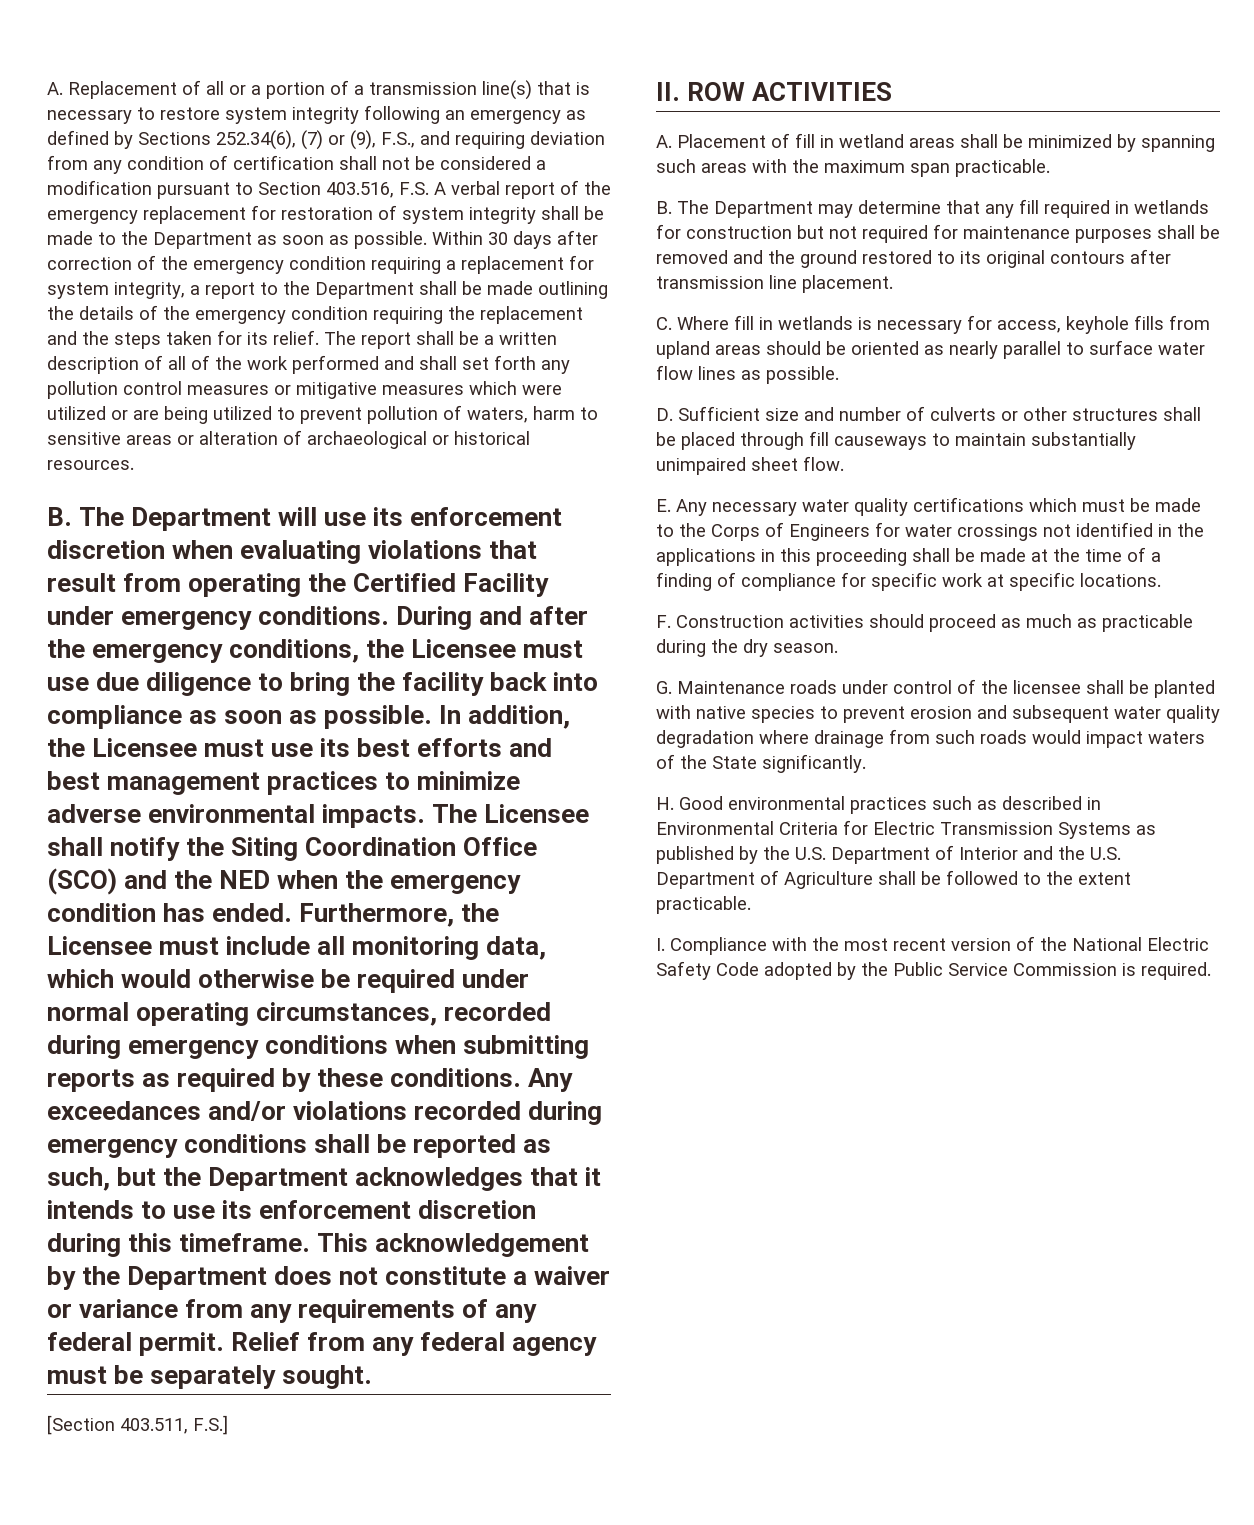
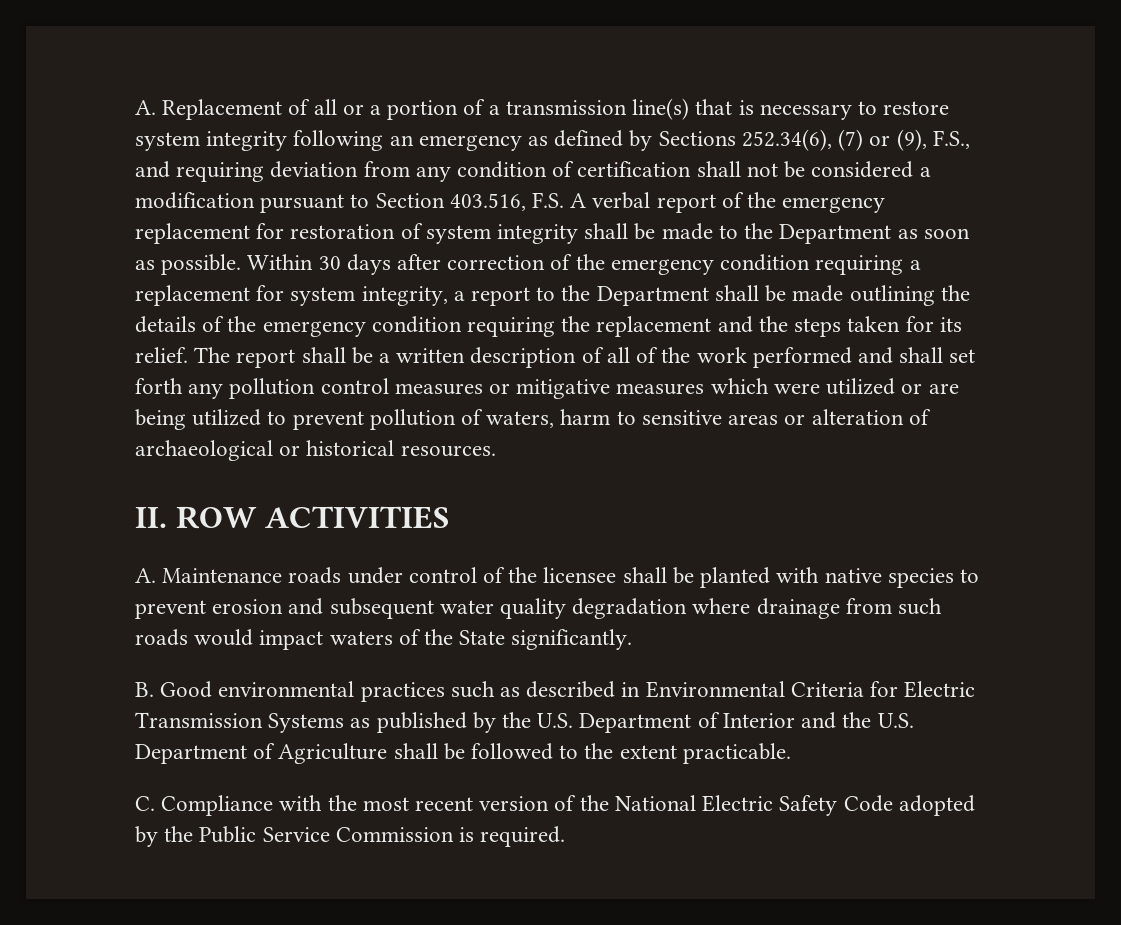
[47,507,563,531] [47,540,538,564] [47,573,550,597] [47,606,589,630] [47,639,584,663] [47,672,599,696] [47,705,571,729] [47,738,553,757] [47,771,521,795] [47,804,590,828] [47,837,538,861] [47,868,522,895] [47,903,500,927] [47,936,547,960] [47,969,530,993] [47,1002,552,1026] [47,1035,590,1059] [47,1068,574,1092] [47,1101,603,1125] [47,1134,552,1158] [47,1167,602,1191] [47,1200,537,1219] [47,1233,590,1257] [47,1266,611,1290] [47,1299,538,1323] [47,1332,598,1356] [47,1365,373,1389] [47,1415,228,1435] [656,82,893,101] [656,133,1215,152] [656,159,1050,177] [656,199,1209,218] [656,224,1220,243] [656,249,1171,268] [656,275,893,293] [656,315,1210,334] [656,340,1205,359] [656,365,839,384] [656,406,1201,421] [656,431,1136,450] [656,456,844,475] [656,497,1201,516] [656,522,1204,541] [656,547,1161,566] [656,572,1161,591] [656,614,1193,632] [656,639,838,657] [656,681,672,694] B. The Department will use its enforcement discretion when evaluating violations that result from operating the Certified Facility under emergency conditions. During and after the emergency conditions, the Licensee must use due diligence to bring the facility back into compliance as soon as possible. In addition, the Licensee must use its best efforts and best management practices to minimize adverse environmental impacts. The Licensee shall notify the Siting Coordination Office (SCO) and the NED when the emergency condition has ended. Furthermore, the Licensee must include all monitoring data, which would otherwise be required under normal operating circumstances, recorded during emergency conditions when submitting reports as required by these conditions. Any exceedances and/or violations recorded during emergency conditions shall be reported as such, but the Department acknowledges that it intends to use its enforcement discretion during this timeframe. This acknowledgement by the Department does not constitute a waiver or variance from any requirements of any federal permit. Relief from any federal agency must be separately sought. // [Section 403.511, F.S.] // II. ROW ACTIVITIES // A. Placement of fill in wetland areas shall be minimized by spanning such areas with the maximum span practicable. // B. The Department may determine that any fill required in wetlands for construction but not required for maintenance purposes shall be removed and the ground restored to its original contours after transmission line placement. // C. Where fill in wetlands is necessary for access, keyhole fills from upland areas should be oriented as nearly parallel to surface water flow lines as possible. // D. Sufficient size and number of culverts or other structures shall be placed through fill causeways to maintain substantially unimpaired sheet flow. // E. Any necessary water quality certifications which must be made to the Corps of Engineers for water crossings not identified in the applications in this proceeding shall be made at the time of a finding of compliance for specific work at specific locations. // F. Construction activities should proceed as much as practicable during the dry season. // G. -> [135,506,449,529] [135,568,156,583] II. ROW ACTIVITIES // A.
[656,797,674,810] H. -> [135,682,154,697] B.
[656,938,665,951] I. -> [135,796,155,811] C.

